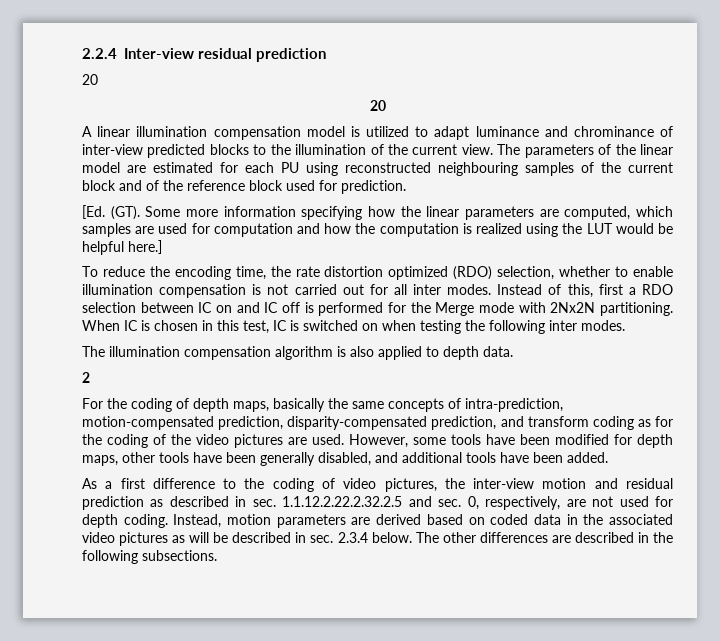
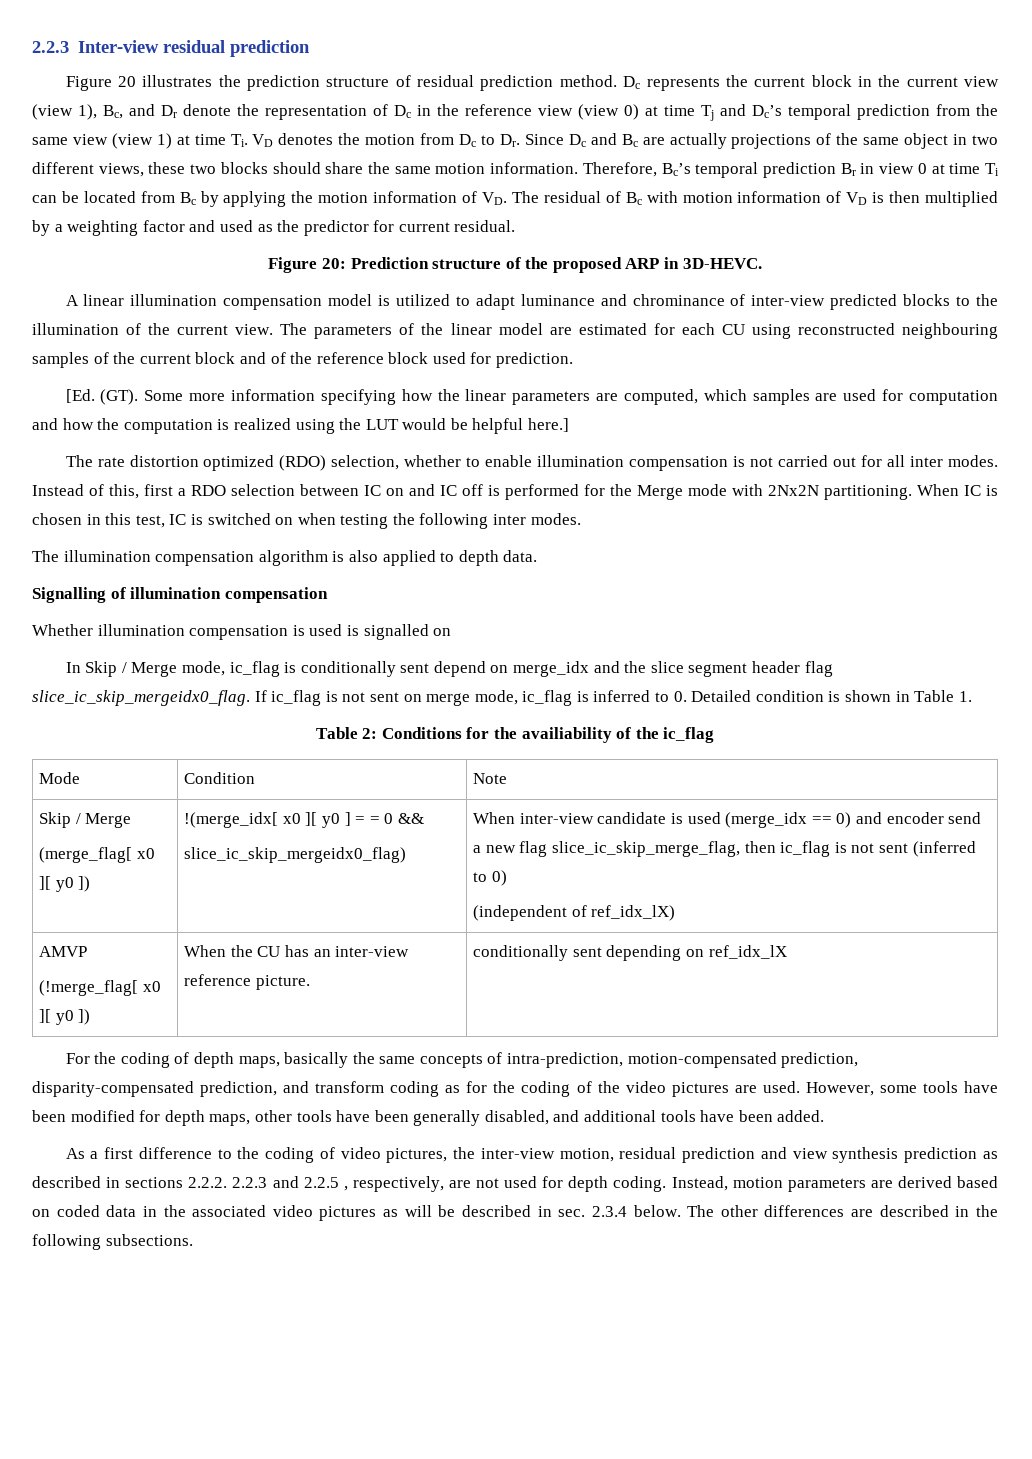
[82,48,117,59] 2.2.4 -> [32,41,69,53] 2.2.3
[82,74,98,85] [369,100,386,111] 20 // 20 -> [65,75,1000,91] [32,104,998,121] [32,133,998,149] [32,162,999,178] [32,191,998,207] [32,220,516,236] [268,257,762,273] Figure 20 illustrates the prediction structure of residual prediction method. Dc represents the current block in the current view (view 1), Bc, and Dr denote the representation of Dc in the reference view (view 0) at time Tj and Dc’s temporal prediction from the same view (view 1) at time Ti. VD denotes the motion from Dc to Dr. Since Dc and Bc are actually projections of the same object in two different views, these two blocks should share the same motion information. Therefore, Bc’s temporal prediction Br in view 0 at time Ti can be located from Bc by applying the motion information of VD. The residual of Bc with motion information of VD is then multiplied by a weighting factor and used as the predictor for current residual. // Figure 20: Prediction structure of the proposed ARP in 3D-HEVC.
[281,162,299,173] PU -> [721,324,745,335] CU
[82,266,291,280] To reduce the encoding time, the -> [65,455,93,467] The
[82,372,90,383] 2 -> [32,587,328,603] [32,624,452,640] [65,661,833,677] [32,690,972,706] [315,727,715,743] [39,772,81,784] [184,772,256,784] [473,773,508,784] [39,812,132,828] [39,847,155,863] [39,876,91,892] [184,812,425,828] [184,847,407,863] [473,812,982,828] [473,841,976,857] [473,870,507,886] [473,905,676,921] [39,946,88,957] [39,980,161,996] [39,1009,91,1025] [184,945,410,957] [184,974,310,990] [473,945,787,961] Signalling of illumination compensation // Whether illumination compensation is used is signalled on // In Skip / Merge mode, ic_flag is conditionally sent depend on merge_idx and the slice segment header flag slice_ic_skip_mergeidx0_flag. If ic_flag is not sent on merge mode, ic_flag is inferred to 0. Detailed condition is shown in Table 1. // Table 2: Conditions for the availiability of the ic_flag // Mode | Condition | Note // Skip / Merge // (merge_flag[ x0 ][ y0 ]) | !(merge_idx[ x0 ][ y0 ] = = 0 && // slice_ic_skip_mergeidx0_flag) | When inter-view candidate is used (merge_idx == 0) and encoder send a new flag slice_ic_skip_merge_flag, then ic_flag is not sent (inferred to 0) // (independent of ref_idx_lX) // AMVP // (!merge_flag[ x0 ][ y0 ]) | When the CU has an inter-view reference picture. | conditionally sent depending on ref_idx_lX
[542,478,673,489] [82,496,479,510] motion and residual prediction as described in sec. 1.1.12.2.22.2.32.2.5 and sec. 0, -> [559,1147,998,1163] [32,1176,348,1191] motion, residual prediction and view synthesis prediction as described in sections 2.2.2. 2.2.3 and 2.2.5 ,

